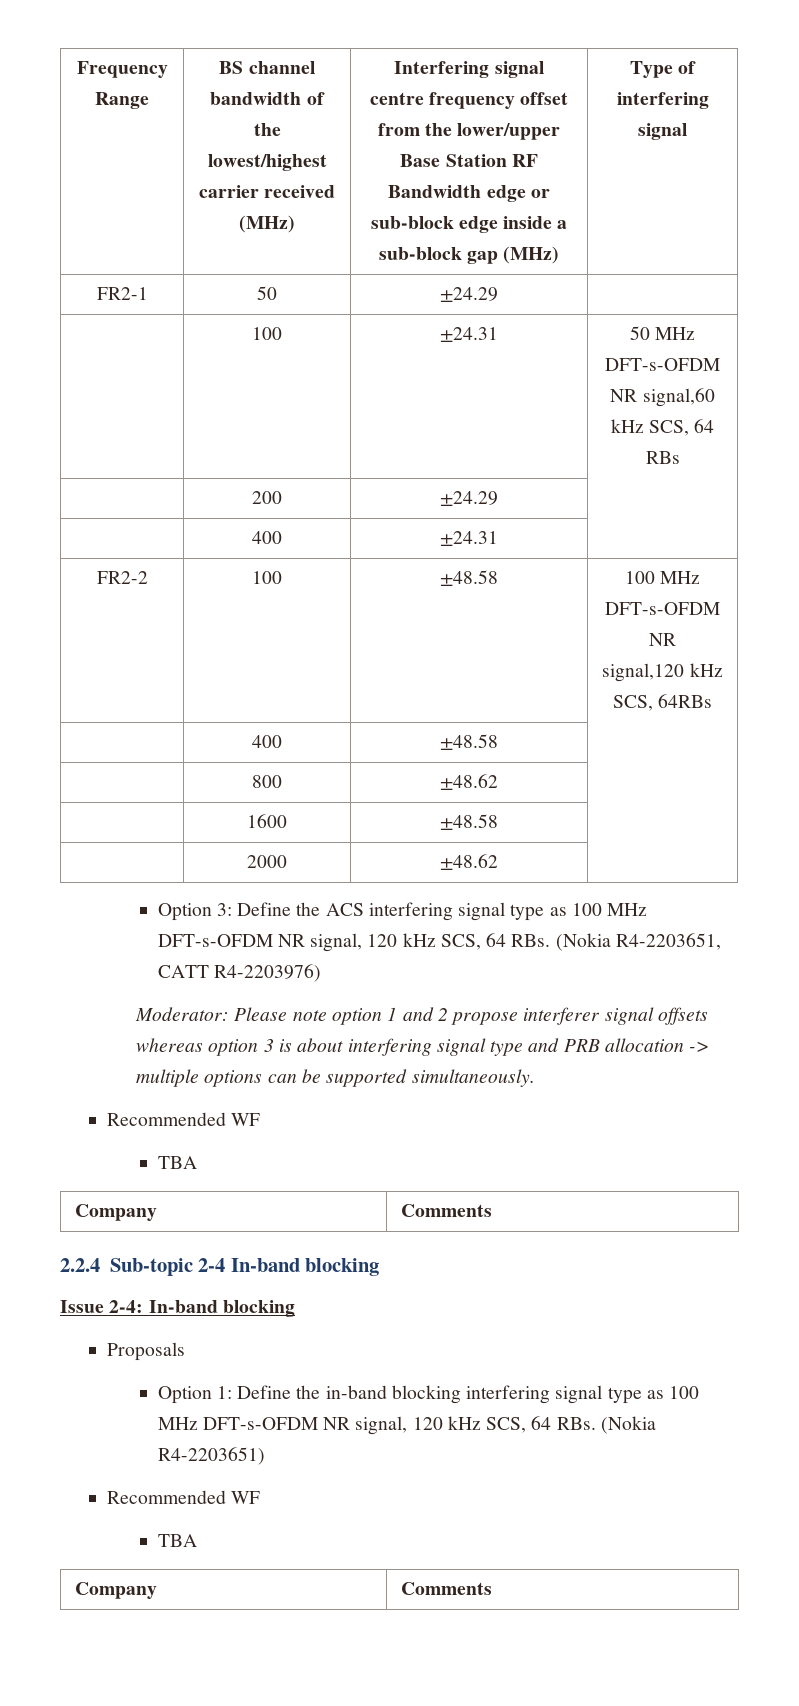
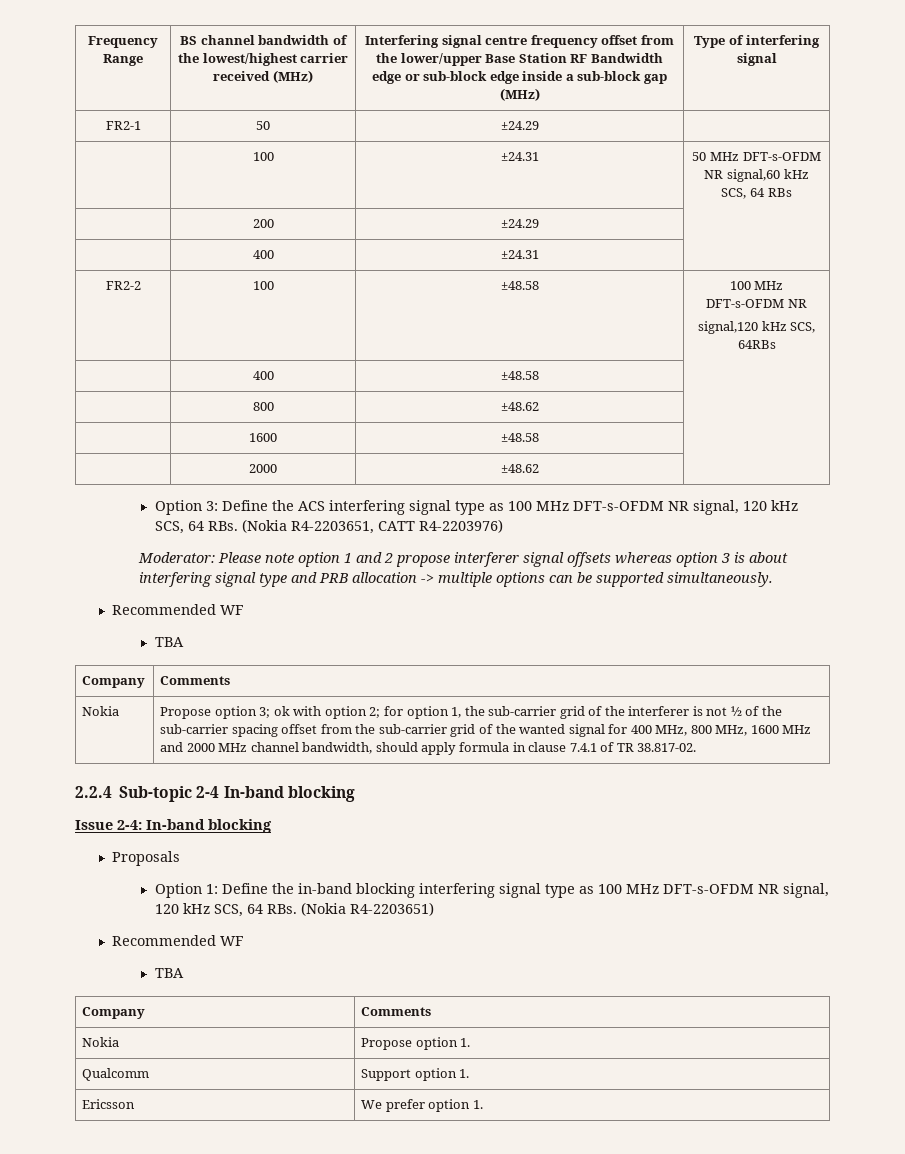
(493, 1210) none -> [82,706,120,716] [160,706,782,719] [160,724,812,737] [160,742,697,755] // Nokia | Propose option 3; ok with option 2; for option 1, the sub-carrier grid of the interferer is not ½ of the sub-carrier spacing offset from the sub-carrier grid of the wanted signal for 400 MHz, 800 MHz, 1600 MHz and 2000 MHz channel bandwidth, should apply formula in clause 7.4.1 of TR 38.817-02.
(493, 1588) none -> [82,1037,120,1047] [361,1037,471,1050] [82,1068,150,1081] [361,1068,470,1081] [82,1099,136,1109] [361,1099,483,1112] // Nokia | Propose option 1. // Qualcomm | Support option 1. // Ericsson | We prefer option 1.

